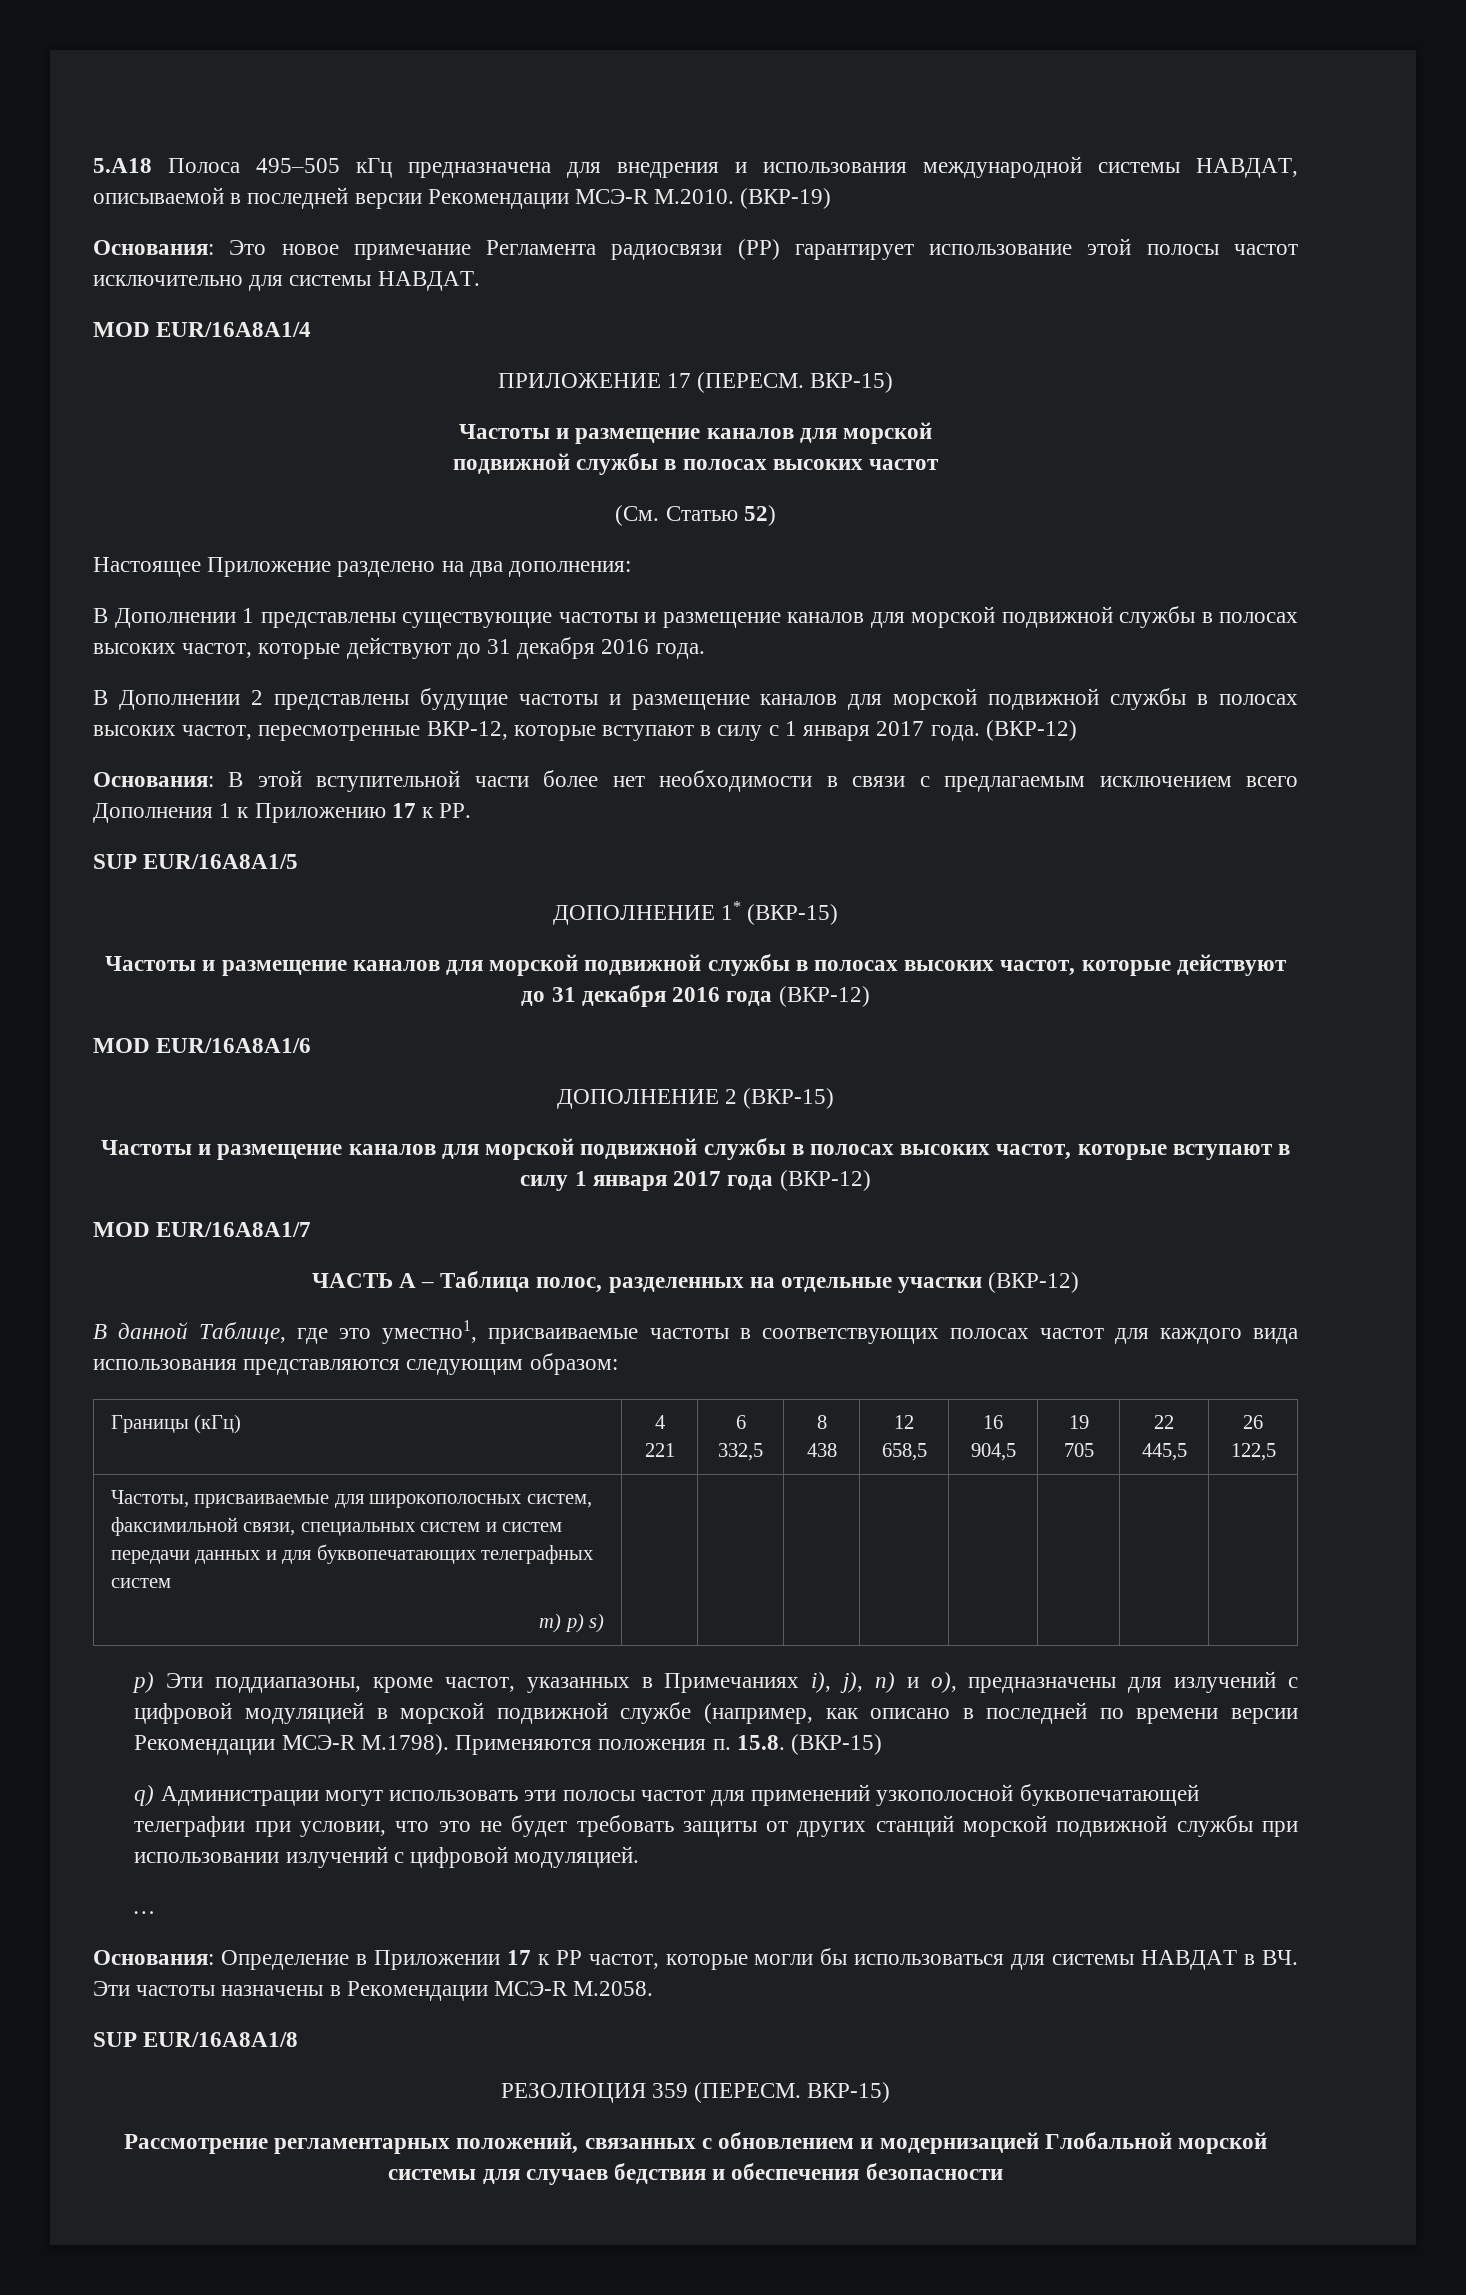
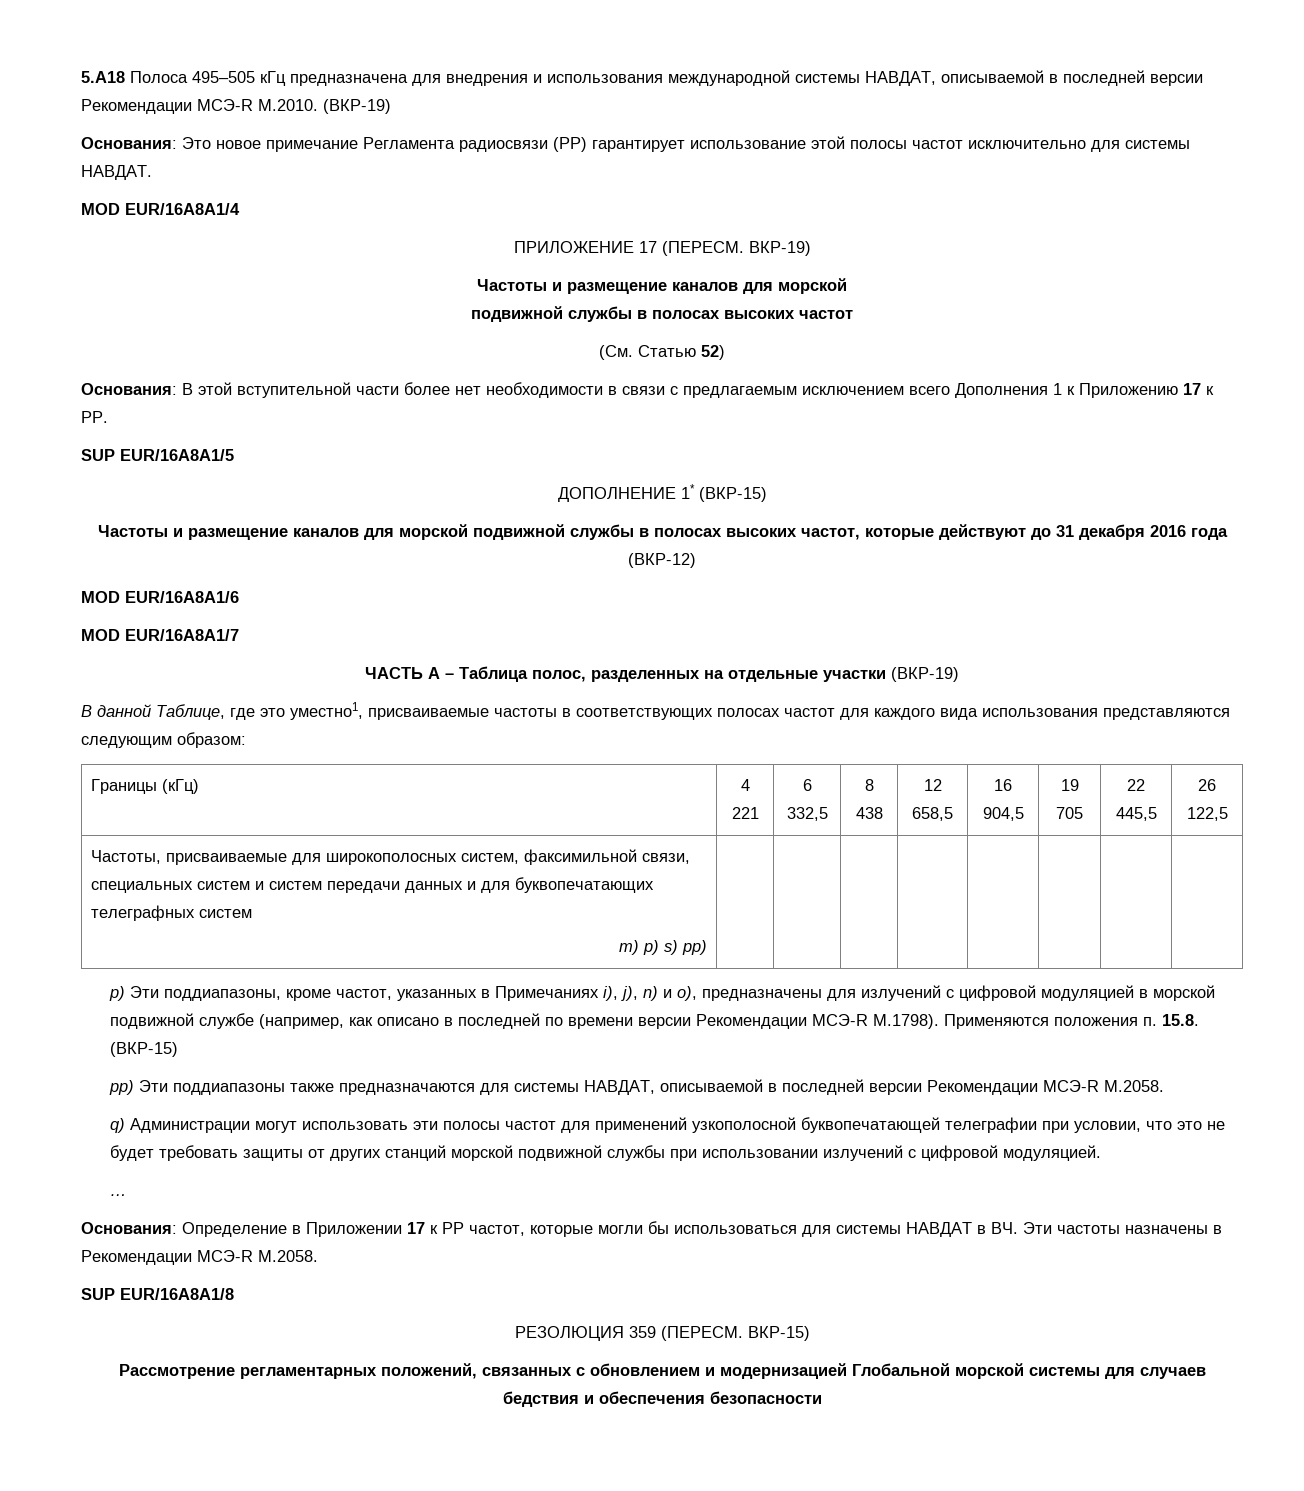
[810,372,894,393] ВКР-15) -> [748,241,811,256] ВКР-19)
[93,557,632,577] [93,606,1298,628] [93,637,705,659] [93,688,1298,710] [93,720,1077,741] // Настоящее Приложение разделено на два дополнения: // В Дополнении 1 представлены существующие частоты и размещение каналов для морской подвижной службы в полосах высоких частот, которые действуют до 31 декабря 2016 года. // В Дополнении 2 представлены будущие частоты и размещение каналов для морской подвижной службы в полосах высоких частот, пересмотренные ВКР-12, которые вступают в силу с 1 января 2017 года. (ВКР-12) -> (725, 352) none
[556,1088,835,1109] [101,1138,1290,1160] [520,1170,871,1191] // ДОПОЛНЕНИЕ 2 (ВКР-15) // Частоты и размещение каналов для морской подвижной службы в полосах высоких частот, которые вступают в силу 1 января 2017 года (ВКР-12) -> (239, 597) none
[988,1272,1080,1293] (ВКР-12) -> [891,667,959,682] (ВКР-19)
(605, 1623) none -> [682,940,708,955] pp)
(882, 1744) none -> [109,1079,1165,1095] // pp) Эти поддиапазоны также предназначаются для системы НАВДАТ, описываемой в последней версии Рекомендации МСЭ-R M.2058.

